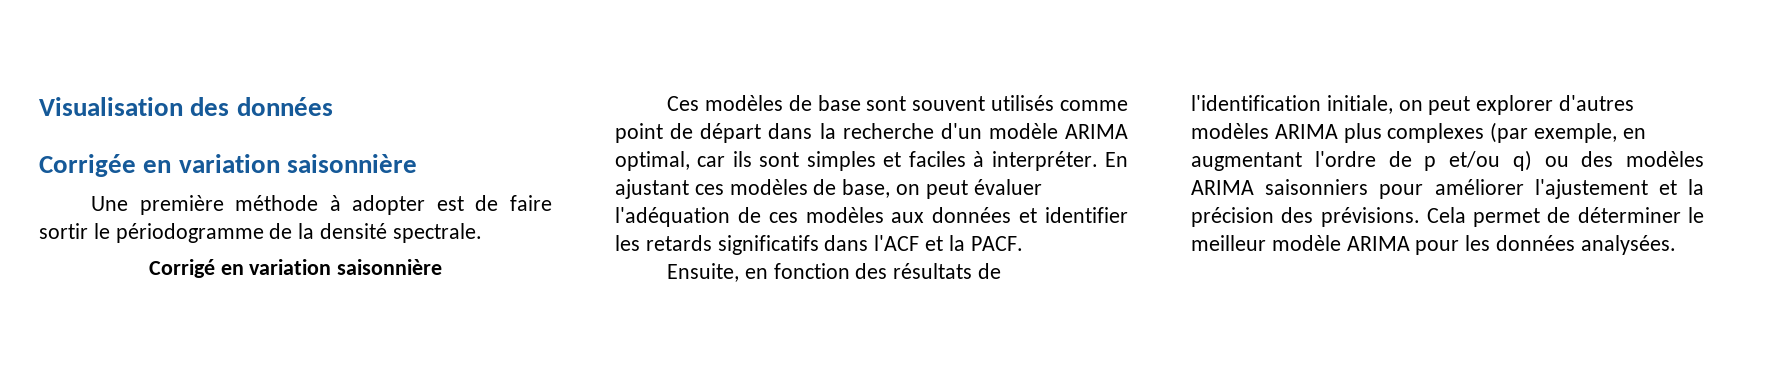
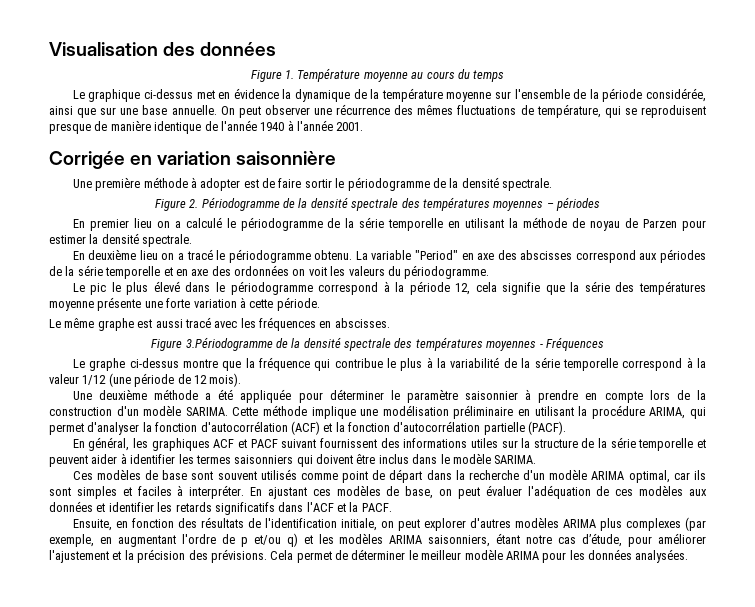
(333, 106) none -> [250,68,505,82] [72,88,706,102] [49,104,706,118] [49,120,364,134] // Figure 1. Température moyenne au cours du temps // Le graphique ci-dessus met en évidence la dynamique de la température moyenne sur l'ensemble de la période considérée, ainsi que sur une base annuelle. On peut observer une récurrence des mêmes fluctuations de température, qui se reproduisent presque de manière identique de l'année 1940 à l'année 2001.
[148,259,443,278] Corrigé en variation saisonnière -> [154,197,601,211] [72,217,707,231] [49,233,193,247] [72,249,707,263] [49,265,490,279] [72,281,707,295] [49,297,320,311] [49,317,390,331] [151,337,604,351] [72,357,707,371] [49,373,242,387] [72,389,706,403] [49,405,707,419] [49,421,567,435] [72,437,706,451] [49,453,537,467] Figure 2. Périodogramme de la densité spectrale des températures moyennes – périodes // En premier lieu on a calculé le périodogramme de la série temporelle en utilisant la méthode de noyau de Parzen pour estimer la densité spectrale. // En deuxième lieu on a tracé le périodogramme obtenu. La variable "Period" en axe des abscisses correspond aux périodes de la série temporelle et en axe des ordonnées on voit les valeurs du périodogramme. // Le pic le plus élevé dans le périodogramme correspond à la période 12, cela signifie que la série des températures moyenne présente une forte variation à cette période. // Le même graphe est aussi tracé avec les fréquences en abscisses. // Figure 3.Périodogramme de la densité spectrale des températures moyennes - Fréquences // Le graphe ci-dessus montre que la fréquence qui contribue le plus à la variabilité de la série temporelle correspond à la valeur 1/12 (une période de 12 mois). // Une deuxième méthode a été appliquée pour déterminer le paramètre saisonnier à prendre en compte lors de la construction d'un modèle SARIMA. Cette méthode implique une modélisation préliminaire en utilisant la procédure ARIMA, qui permet d'analyser la fonction d'autocorrélation (ACF) et la fonction d'autocorrélation partielle (PACF). // En général, les graphiques ACF et PACF suivant fournissent des informations utiles sur la structure de la série temporelle et peuvent aider à identifier les termes saisonniers qui doivent être inclus dans le modèle SARIMA.
[1544,151,1704,167] [1191,179,1369,195] ou des modèles ARIMA saisonniers -> [303,533,623,547] et les modèles ARIMA saisonniers, étant notre cas d’étude,

